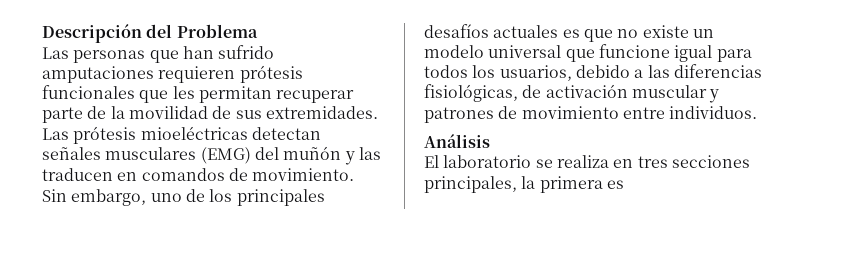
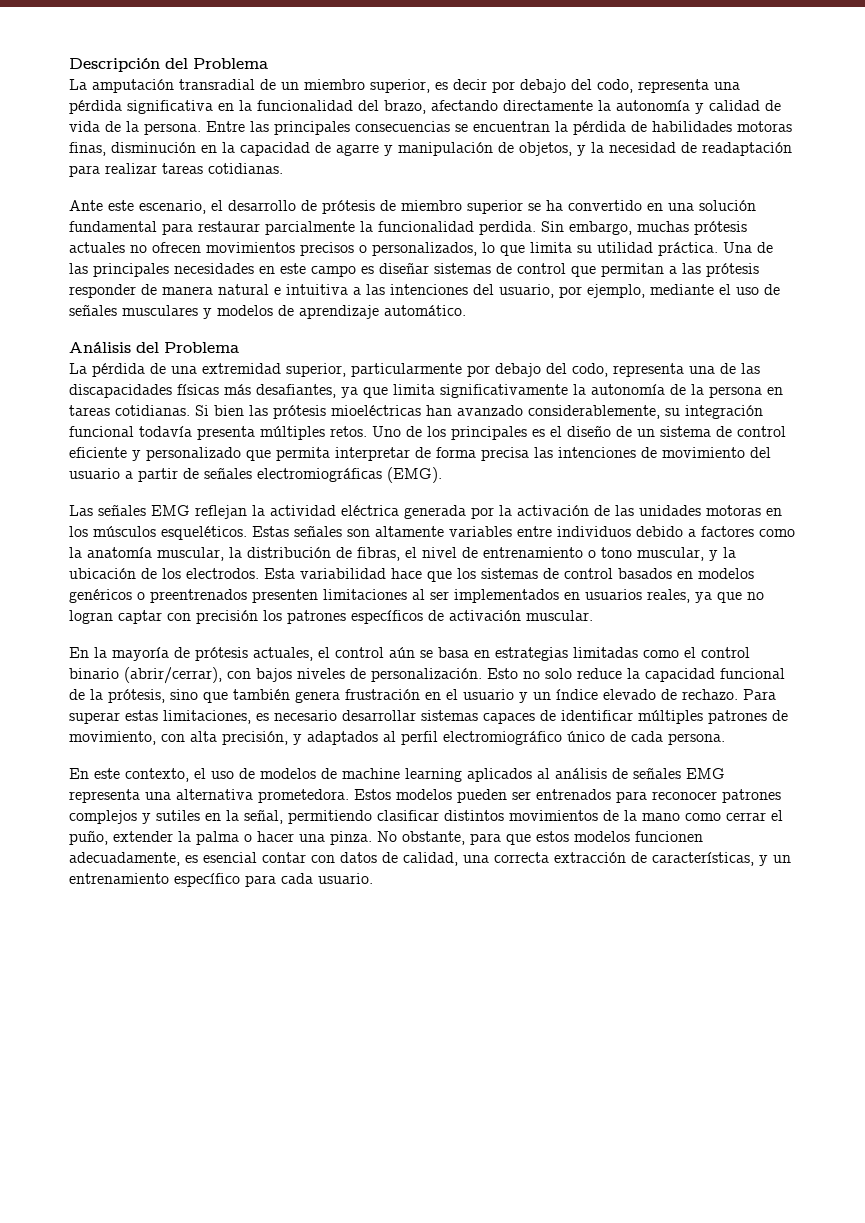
[42,45,275,63] [42,65,303,83] [42,85,355,103] [42,106,378,123] [42,126,321,144] [42,146,381,165] [42,168,355,181] [42,189,325,206] [424,24,714,42] [424,44,752,62] [424,64,762,81] [424,84,720,103] [424,106,758,123] [424,134,490,148] [424,155,750,168] [424,176,624,193] Las personas que han sufrido amputaciones requieren prótesis funcionales que les permitan recuperar parte de la movilidad de sus extremidades. Las prótesis mioeléctricas detectan señales musculares (EMG) del muñón y las traducen en comandos de movimiento. Sin embargo, uno de los principales desafíos actuales es que no existe un modelo universal que funcione igual para todos los usuarios, debido a las diferencias fisiológicas, de activación muscular y patrones de movimiento entre individuos. // Análisis // El laboratorio se realiza en tres secciones principales, la primera es -> [69,79,740,93] [69,100,781,114] [69,121,792,135] [69,142,792,156] [69,163,283,177] [69,200,756,214] [69,221,747,235] [69,242,773,256] [69,262,759,277] [69,284,780,298] [69,304,466,319] [69,342,239,353] [69,363,760,377] [69,384,783,398] [69,405,763,419] [69,425,786,440] [69,447,771,461] [69,467,442,483] [69,504,782,519] [69,525,795,540] [69,547,736,561] [69,568,754,582] [69,589,764,603] [69,610,593,624] [69,647,750,661] [69,667,785,684] [69,689,776,703] [69,710,788,724] [69,731,725,745] [69,767,725,782] [69,789,781,803] [69,809,783,824] [69,830,703,845] [69,852,791,866] [69,873,373,887] La amputación transradial de un miembro superior, es decir por debajo del codo, representa una pérdida significativa en la funcionalidad del brazo, afectando directamente la autonomía y calidad de vida de la persona. Entre las principales consecuencias se encuentran la pérdida de habilidades motoras finas, disminución en la capacidad de agarre y manipulación de objetos, y la necesidad de readaptación para realizar tareas cotidianas. // Ante este escenario, el desarrollo de prótesis de miembro superior se ha convertido en una solución fundamental para restaurar parcialmente la funcionalidad perdida. Sin embargo, muchas prótesis actuales no ofrecen movimientos precisos o personalizados, lo que limita su utilidad práctica. Una de las principales necesidades en este campo es diseñar sistemas de control que permitan a las prótesis responder de manera natural e intuitiva a las intenciones del usuario, por ejemplo, mediante el uso de señales musculares y modelos de aprendizaje automático. // Análisis del Problema // La pérdida de una extremidad superior, particularmente por debajo del codo, representa una de las discapacidades físicas más desafiantes, ya que limita significativamente la autonomía de la persona en tareas cotidianas. Si bien las prótesis mioeléctricas han avanzado considerablemente, su integración funcional todavía presenta múltiples retos. Uno de los principales es el diseño de un sistema de control eficiente y personalizado que permita interpretar de forma precisa las intenciones de movimiento del usuario a partir de señales electromiográficas (EMG). // Las señales EMG reflejan la actividad eléctrica generada por la activación de las unidades motoras en los músculos esqueléticos. Estas señales son altamente variables entre individuos debido a factores como la anatomía muscular, la distribución de fibras, el nivel de entrenamiento o tono muscular, y la ubicación de los electrodos. Esta variabilidad hace que los sistemas de control basados en modelos genéricos o preentrenados presenten limitaciones al ser implementados en usuarios reales, ya que no logran captar con precisión los patrones específicos de activación muscular. // En la mayoría de prótesis actuales, el control aún se basa en estrategias limitadas como el control binario (abrir/cerrar), con bajos niveles de personalización. Esto no solo reduce la capacidad funcional de la prótesis, sino que también genera frustración en el usuario y un índice elevado de rechazo. Para superar estas limitaciones, es necesario desarrollar sistemas capaces de identificar múltiples patrones de movimiento, con alta precisión, y adaptados al perfil electromiográfico único de cada persona. // En este contexto, el uso de modelos de machine learning aplicados al análisis de señales EMG representa una alternativa prometedora. Estos modelos pueden ser entrenados para reconocer patrones complejos y sutiles en la señal, permitiendo clasificar distintos movimientos de la mano como cerrar el puño, extender la palma o hacer una pinza. No obstante, para que estos modelos funcionen adecuadamente, es esencial contar con datos de calidad, una correcta extracción de características, y un entrenamiento específico para cada usuario.

